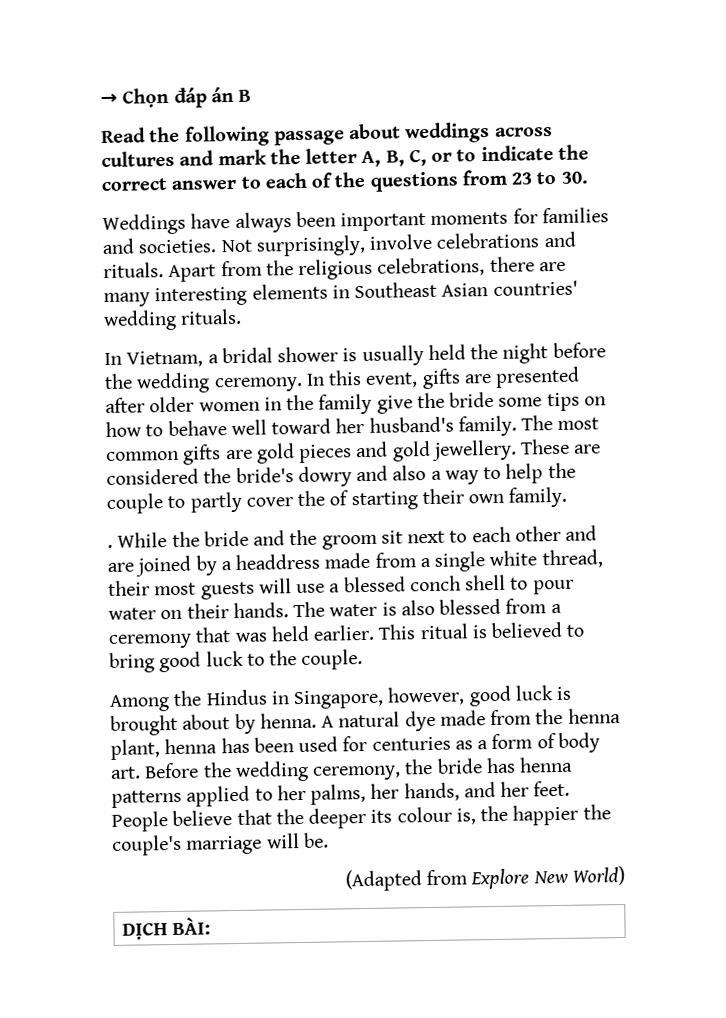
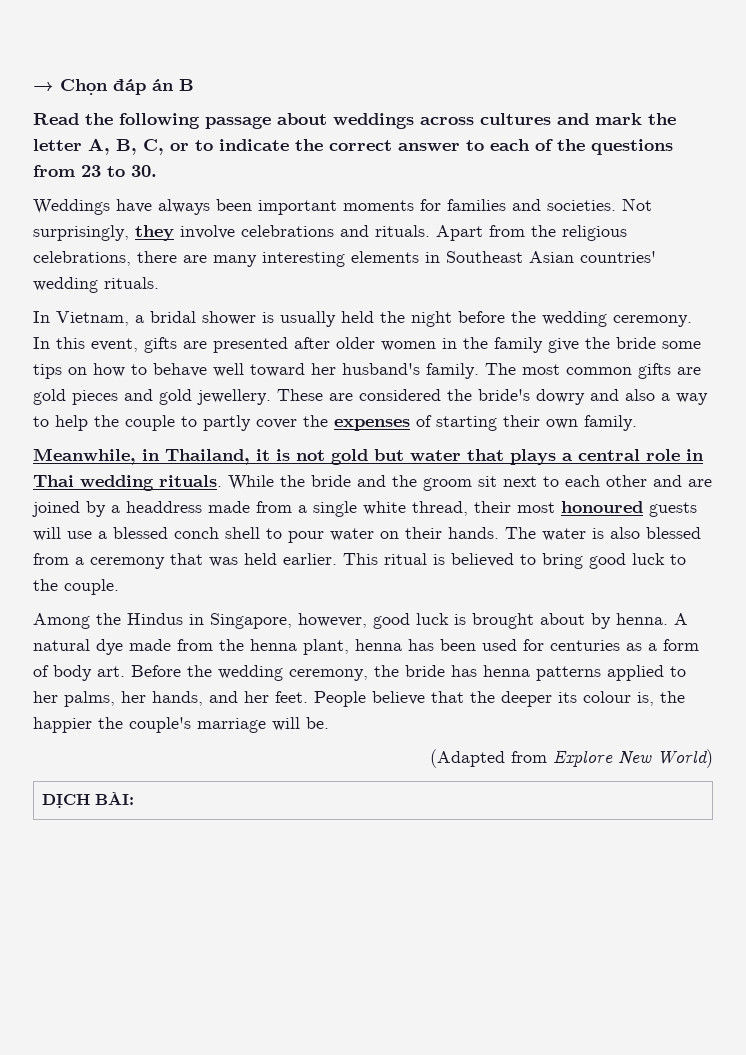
(366, 245) none -> [135,225,174,241] they
(326, 498) none -> [334,419,410,431] expenses
[107,544,113,548] . -> [33,448,704,465] [33,475,222,491] Meanwhile, in Thailand, it is not gold but water that plays a central role in Thai wedding rituals.
(197, 589) none -> [561,501,643,513] honoured

